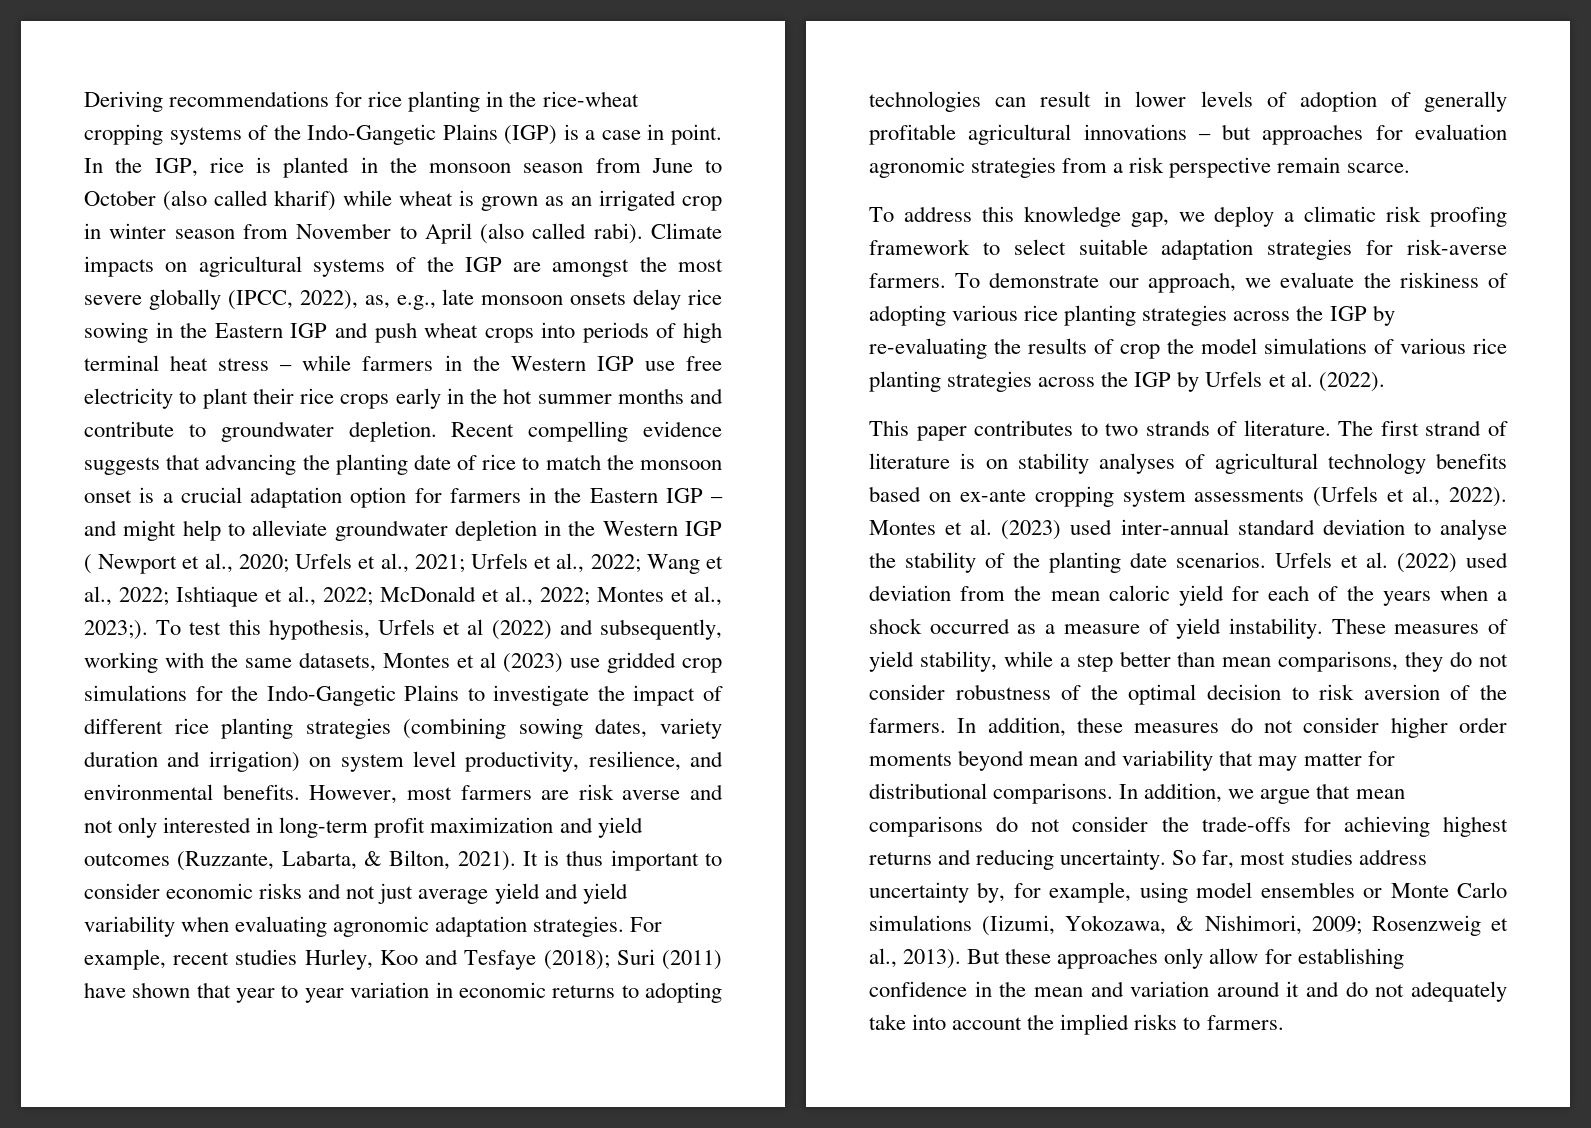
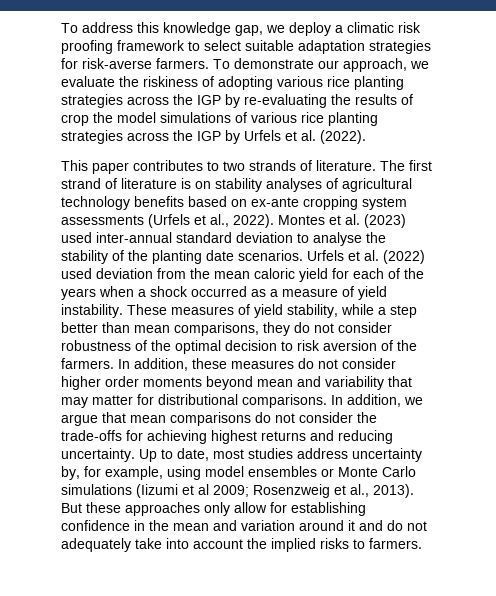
[84,91,639,112] [84,124,722,145] [84,157,722,178] [84,190,722,211] [84,223,722,244] [84,256,723,277] [84,289,722,310] [84,322,722,343] [84,355,722,371] [84,388,723,409] [84,421,722,442] [84,454,722,475] [84,487,723,508] [84,520,722,541] [84,553,723,574] [84,586,722,607] [84,619,722,640] [84,652,722,673] [84,685,723,706] [84,718,722,739] [84,751,723,772] [84,784,723,804] [84,817,643,838] [84,850,722,871] [84,883,628,904] [84,916,663,937] [84,949,722,970] [84,982,722,1003] [869,91,1507,112] [869,124,1507,145] [869,157,1410,178] Deriving recommendations for rice planting in the rice-wheat cropping systems of the Indo-Gangetic Plains (IGP) is a case in point. In the IGP, rice is planted in the monsoon season from June to October (also called kharif) while wheat is grown as an irrigated crop in winter season from November to April (also called rabi). Climate impacts on agricultural systems of the IGP are amongst the most severe globally (IPCC, 2022), as, e.g., late monsoon onsets delay rice sowing in the Eastern IGP and push wheat crops into periods of high terminal heat stress – while farmers in the Western IGP use free electricity to plant their rice crops early in the hot summer months and contribute to groundwater depletion. Recent compelling evidence suggests that advancing the planting date of rice to match the monsoon onset is a crucial adaptation option for farmers in the Eastern IGP – and might help to alleviate groundwater depletion in the Western IGP ( Newport et al., 2020; Urfels et al., 2021; Urfels et al., 2022; Wang et al., 2022; Ishtiaque et al., 2022; McDonald et al., 2022; Montes et al., 2023;). To test this hypothesis, Urfels et al (2022) and subsequently, working with the same datasets, Montes et al (2023) use gridded crop simulations for the Indo-Gangetic Plains to investigate the impact of different rice planting strategies (combining sowing dates, variety duration and irrigation) on system level productivity, resilience, and environmental benefits. However, most farmers are risk averse and not only interested in long-term profit maximization and yield outcomes (Ruzzante, Labarta, & Bilton, 2021). It is thus important to consider economic risks and not just average yield and yield variability when evaluating agronomic adaptation strategies. For example, recent studies Hurley, Koo and Tesfaye (2018); Suri (2011) have shown that year to year variation in economic returns to adopting technologies can result in lower levels of adoption of generally profitable agricultural innovations – but approaches for evaluation agronomic strategies from a risk perspective remain scarce. // -> (61, 28) none
[1172,850,1235,869] So far, -> [139,448,209,462] Up to date,
[982,915,1302,936] (Iizumi, Yokozawa, & Nishimori, -> [136,484,209,498] (Iizumi et al

